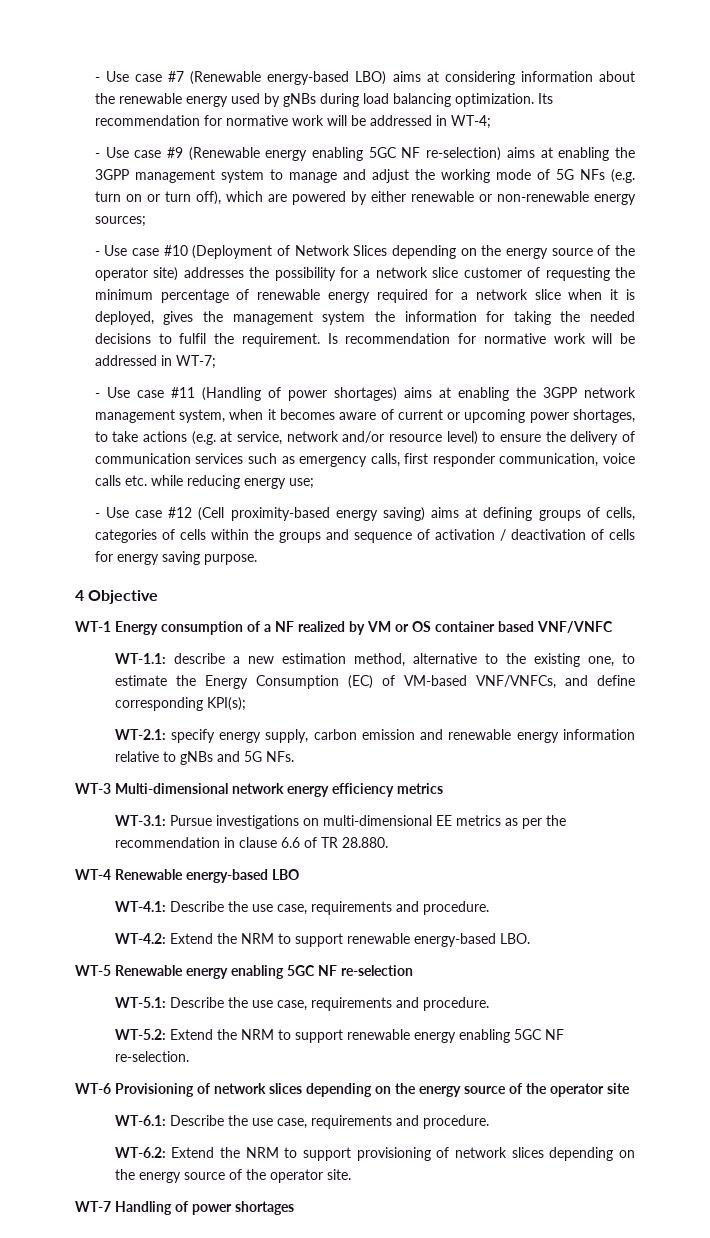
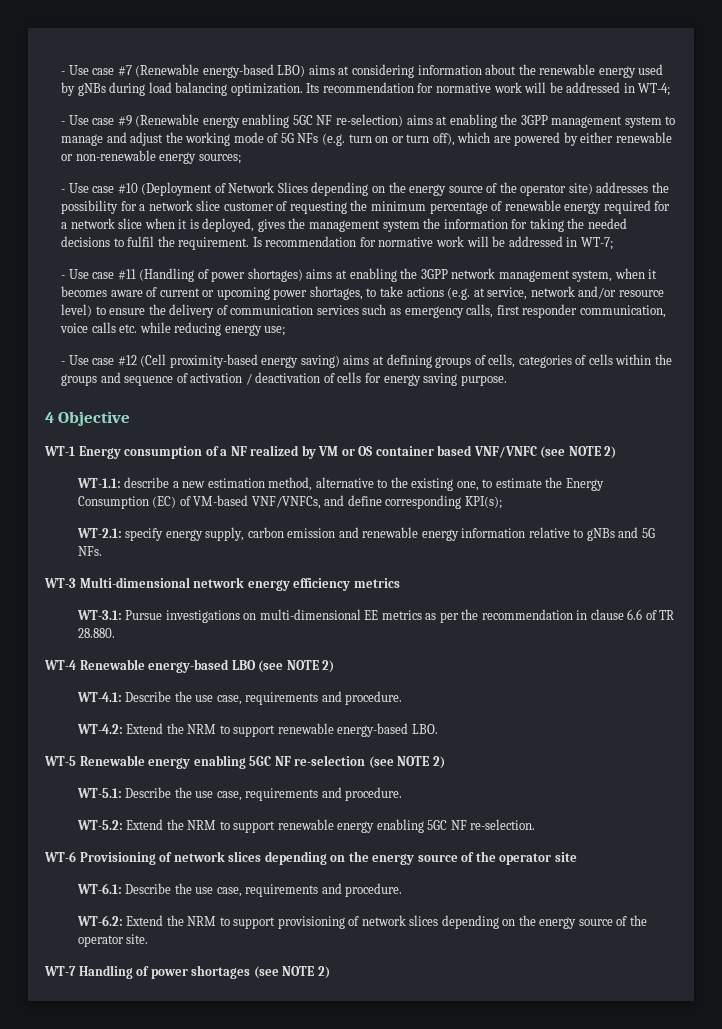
(613, 627) none -> [540,446,617,459] (see NOTE 2)
(299, 874) none -> [258,660,335,673] (see NOTE 2)
(413, 970) none -> [368,756,445,769] (see NOTE 2)
(294, 1208) none -> [253,966,330,979] (see NOTE 2)

